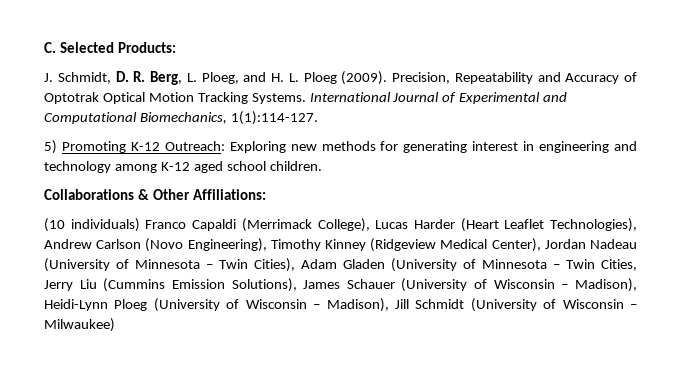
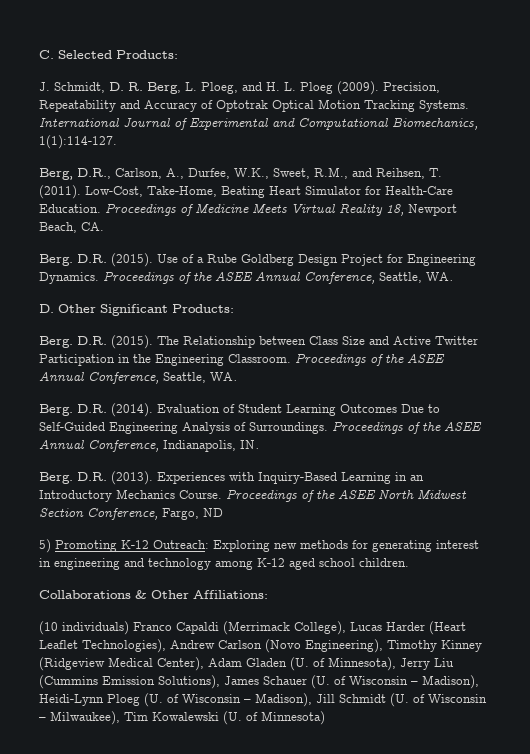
(318, 118) none -> [39,167,442,180] [39,185,453,199] [39,203,457,216] [39,222,104,233] [39,253,476,267] [39,271,453,284] [39,304,234,316] [39,335,478,349] [39,353,445,366] [39,372,237,384] [39,403,440,417] [39,421,482,434] [39,440,259,452] [39,471,424,485] [39,489,467,502] [39,508,223,520] // Berg, D.R., Carlson, A., Durfee, W.K., Sweet, R.M., and Reihsen, T. (2011). Low-Cost, Take-Home, Beating Heart Simulator for Health-Care Education. Proceedings of Medicine Meets Virtual Reality 18, Newport Beach, CA. // Berg. D.R. (2015). Use of a Rube Goldberg Design Project for Engineering Dynamics. Proceedings of the ASEE Annual Conference, Seattle, WA. // D. Other Significant Products: // Berg. D.R. (2015). The Relationship between Class Size and Active Twitter Participation in the Engineering Classroom. Proceedings of the ASEE Annual Conference, Seattle, WA. // Berg. D.R. (2014). Evaluation of Student Learning Outcomes Due to Self-Guided Engineering Analysis of Surroundings. Proceedings of the ASEE Annual Conference, Indianapolis, IN. // Berg. D.R. (2013). Experiences with Inquiry-Based Learning in an Introductory Mechanics Course. Proceedings of the ASEE North Midwest Section Conference, Fargo, ND
[544,239,637,249] [44,258,637,272] Jordan Nadeau (University of Minnesota – Twin Cities), Adam Gladen (University of Minnesota – Twin Cities, -> [208,657,396,671] Adam Gladen (U. of Minnesota),
[401,278,468,292] (University -> [311,675,330,689] (U.
[153,298,220,312] (University -> [144,693,163,707] (U.
[470,298,637,312] [44,318,115,332] (University of Wisconsin – Milwaukee) -> [390,693,487,707] [39,711,325,725] (U. of Wisconsin – Milwaukee), Tim Kowalewski (U. of Minnesota)

